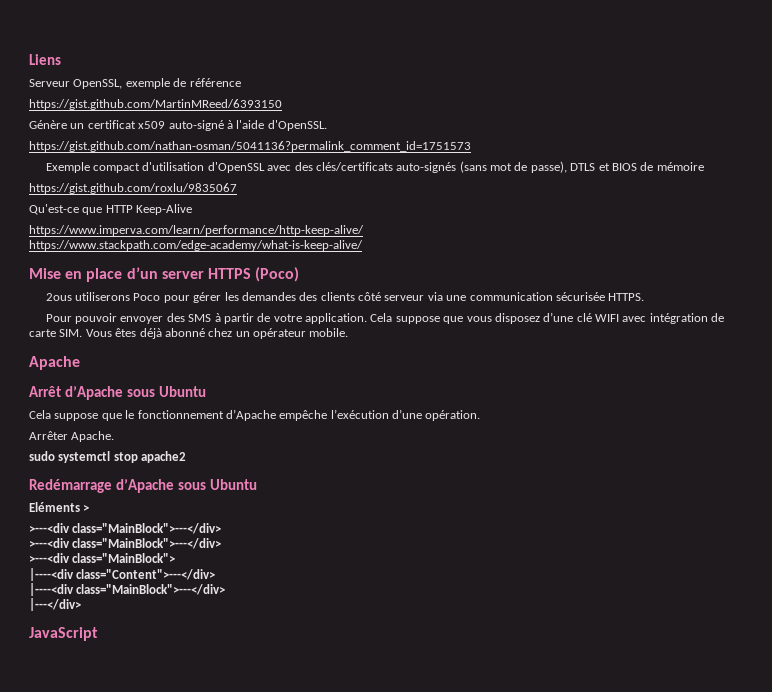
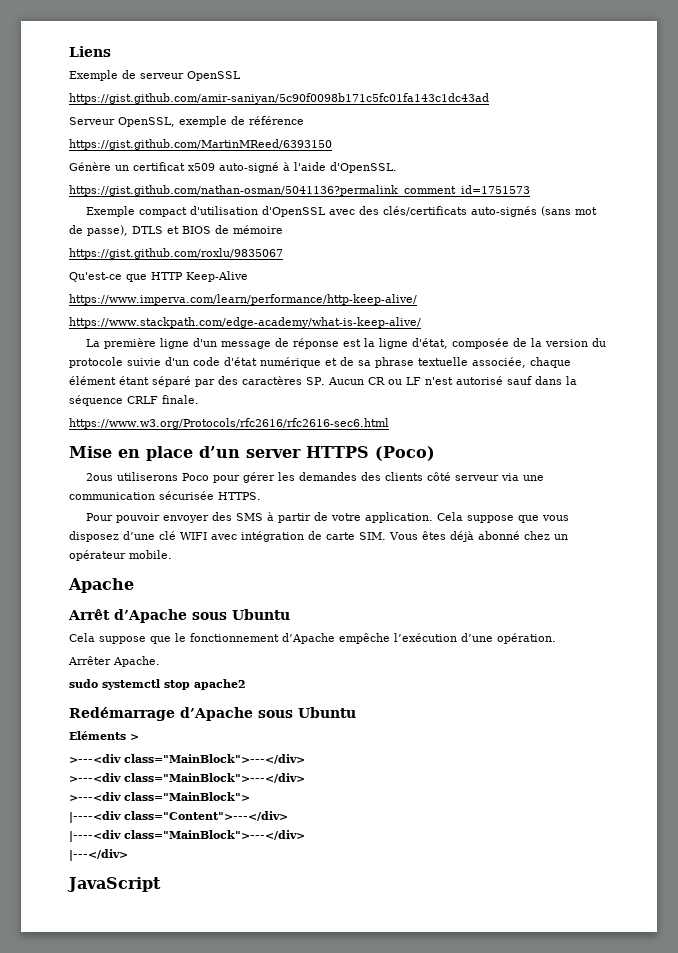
(61, 59) none -> [69,70,241,81] [69,93,489,104] // Exemple de serveur OpenSSL // https://gist.github.com/amir-saniyan/5c90f0098b171c5fc01fa143c1dc43ad
(363, 245) none -> [86,338,607,349] [69,357,571,368] [69,376,577,387] [69,395,199,406] [69,418,389,429] // La première ligne d'un message de réponse est la ligne d'état, composée de la version du protocole suivie d'un code d'état numérique et de sa phrase textuelle associée, chaque élément étant séparé par des caractères SP. Aucun CR ou LF n'est autorisé sauf dans la séquence CRLF finale. // https://www.w3.org/Protocols/rfc2616/rfc2616-sec6.html

